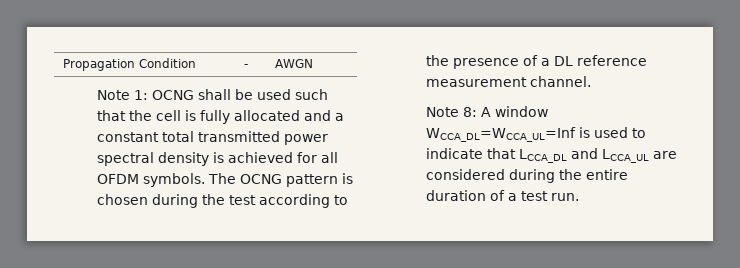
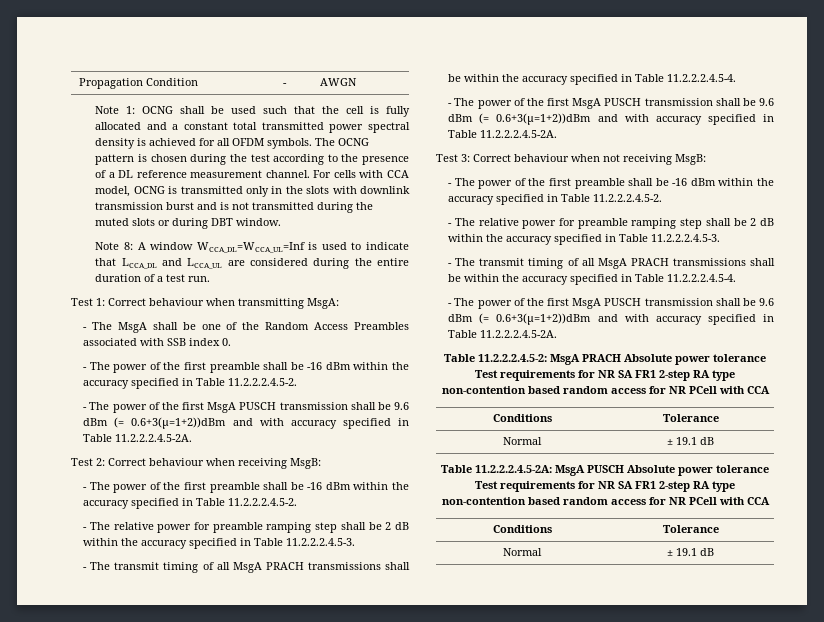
(591, 81) none -> [313,170,409,178] [95,186,410,197] [95,202,374,213] [95,218,282,229] For cells with CCA model, OCNG is transmitted only in the slots with downlink transmission burst and is not transmitted during the muted slots or during DBT window.
(579, 197) none -> [71,298,339,309] [83,322,409,333] [83,338,232,346] [83,362,409,373] [83,378,298,389] [83,402,409,413] [83,417,409,429] [83,434,193,442] [71,458,321,469] [83,482,409,493] [83,498,298,509] [83,522,410,533] [83,538,356,549] [83,562,410,573] [448,74,737,85] [448,98,774,109] [448,113,774,125] [448,130,558,138] [436,154,706,165] [448,178,774,189] [448,194,663,205] [448,218,774,229] [448,234,721,245] [448,258,775,269] [448,274,737,285] [448,298,774,309] [448,313,774,325] [448,330,558,338] [444,354,766,365] [475,370,735,381] [441,386,770,394] [492,414,552,422] [662,414,719,422] [503,437,542,445] [667,437,714,445] [441,465,769,476] [475,481,735,492] [441,497,770,505] [492,525,552,533] [662,525,719,533] [503,548,542,556] [667,548,714,556] // Test 1: Correct behaviour when transmitting MsgA: // - The MsgA shall be one of the Random Access Preambles associated with SSB index 0. // - The power of the first preamble shall be -16 dBm within the accuracy specified in Table 11.2.2.2.4.5-2. // - The power of the first MsgA PUSCH transmission shall be 9.6 dBm (= 0.6+3(µ=1+2))dBm and with accuracy specified in Table 11.2.2.2.4.5-2A. // Test 2: Correct behaviour when receiving MsgB: // - The power of the first preamble shall be -16 dBm within the accuracy specified in Table 11.2.2.2.4.5-2. // - The relative power for preamble ramping step shall be 2 dB within the accuracy specified in Table 11.2.2.2.4.5-3. // - The transmit timing of all MsgA PRACH transmissions shall be within the accuracy specified in Table 11.2.2.2.4.5-4. // - The power of the first MsgA PUSCH transmission shall be 9.6 dBm (= 0.6+3(µ=1+2))dBm and with accuracy specified in Table 11.2.2.2.4.5-2A. // Test 3: Correct behaviour when not receiving MsgB: // - The power of the first preamble shall be -16 dBm within the accuracy specified in Table 11.2.2.2.4.5-2. // - The relative power for preamble ramping step shall be 2 dB within the accuracy specified in Table 11.2.2.2.4.5-3. // - The transmit timing of all MsgA PRACH transmissions shall be within the accuracy specified in Table 11.2.2.2.4.5-4. // - The power of the first MsgA PUSCH transmission shall be 9.6 dBm (= 0.6+3(µ=1+2))dBm and with accuracy specified in Table 11.2.2.2.4.5-2A. // Table 11.2.2.2.4.5-2: MsgA PRACH Absolute power tolerance Test requirements for NR SA FR1 2-step RA type non-contention based random access for NR PCell with CCA // Conditions | Tolerance // Normal | ± 19.1 dB // Table 11.2.2.2.4.5-2A: MsgA PUSCH Absolute power tolerance Test requirements for NR SA FR1 2-step RA type non-contention based random access for NR PCell with CCA // Conditions | Tolerance // Normal | ± 19.1 dB

